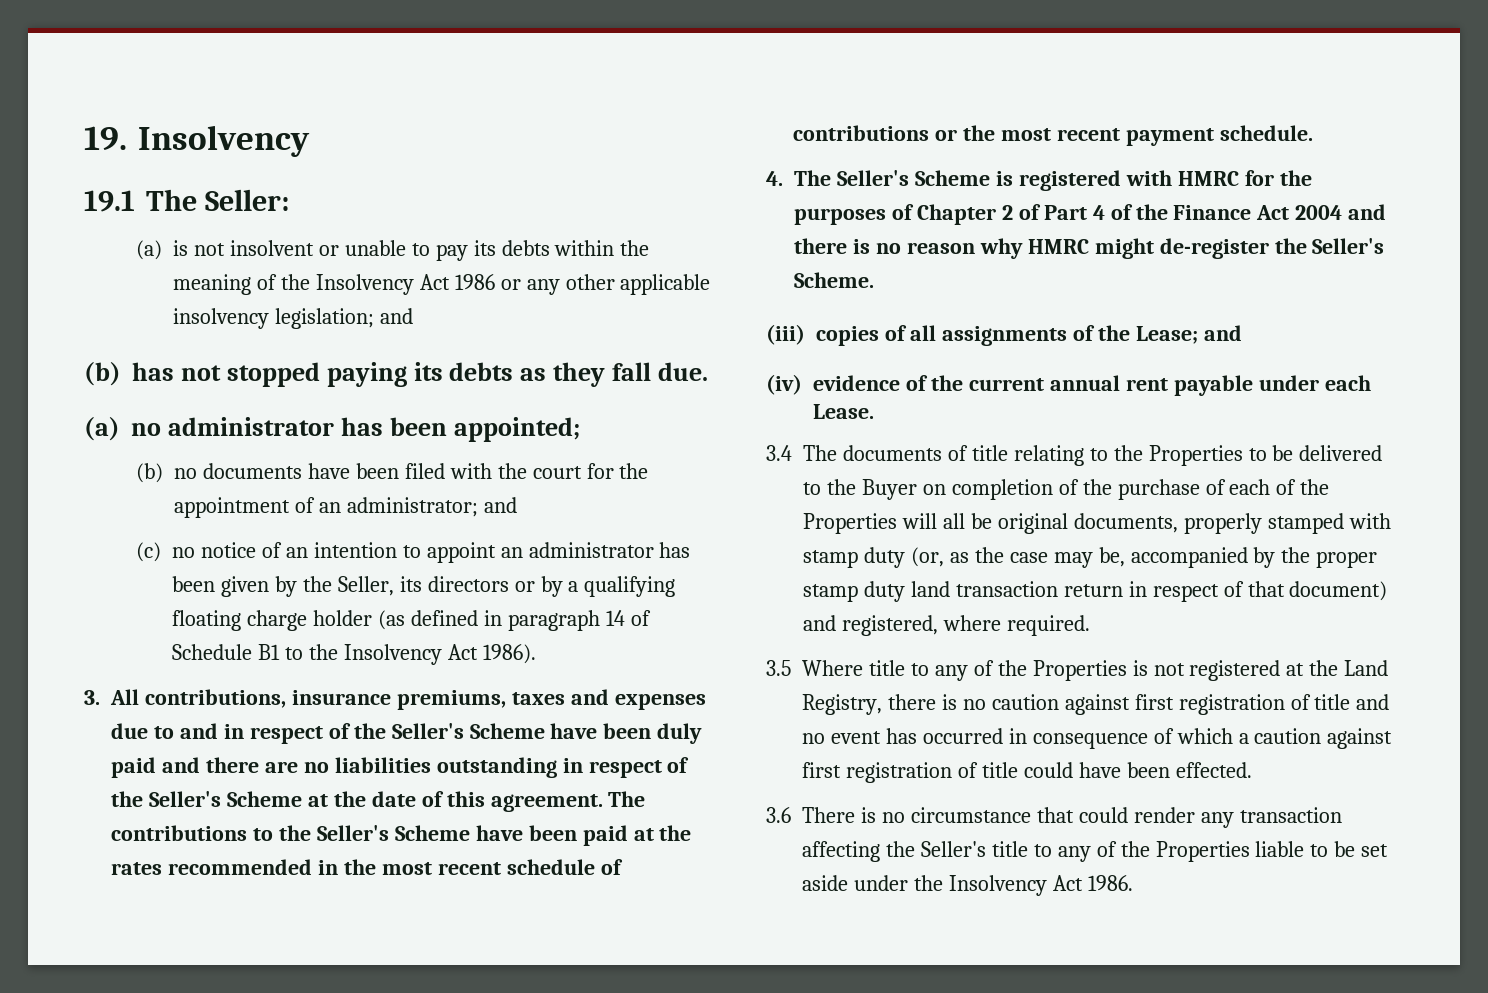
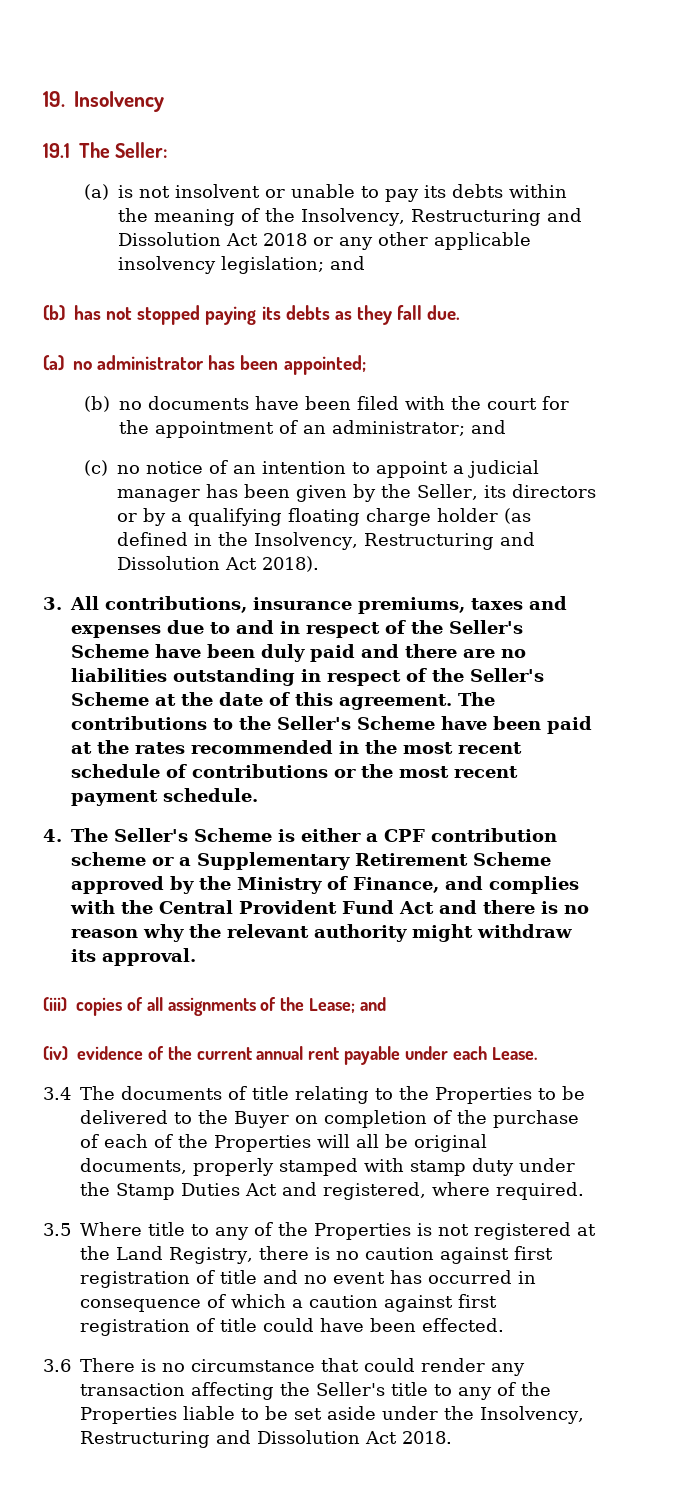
[315,274,495,295] Insolvency Act 1986 -> [301,208,583,226] [118,232,308,246] Insolvency, Restructuring and Dissolution Act 2018
[500,542,654,558] an administrator -> [453,460,540,478] [117,489,201,502] a judicial manager
[507,610,651,631] [172,644,536,665] paragraph 14 of Schedule B1 to the Insolvency Act 1986). -> [218,532,536,550] [117,556,320,572] the Insolvency, Restructuring and Dissolution Act 2018).
[1018,170,1312,191] [794,204,1343,225] registered with HMRC for the purposes of Chapter 2 of Part 4 of the Finance Act 2004 -> [301,828,557,842] [71,852,551,870] [71,876,579,894] [70,900,434,914] either a CPF contribution scheme or a Supplementary Retirement Scheme approved by the Ministry of Finance, and complies with the Central Provident Fund Act
[1027,238,1385,259] [794,272,874,288] HMRC might de-register the Seller's Scheme. -> [189,924,572,942] [71,948,196,966] the relevant authority might withdraw its approval.
[910,547,1378,568] [803,581,1388,602] (or, as the case may be, accompanied by the proper stamp duty land transaction return in respect of that document) -> [519,1158,575,1172] [80,1182,277,1200] under the Stamp Duties Act
[948,875,1133,896] Insolvency Act 1986. -> [480,1406,584,1424] [80,1430,452,1448] Insolvency, Restructuring and Dissolution Act 2018.

